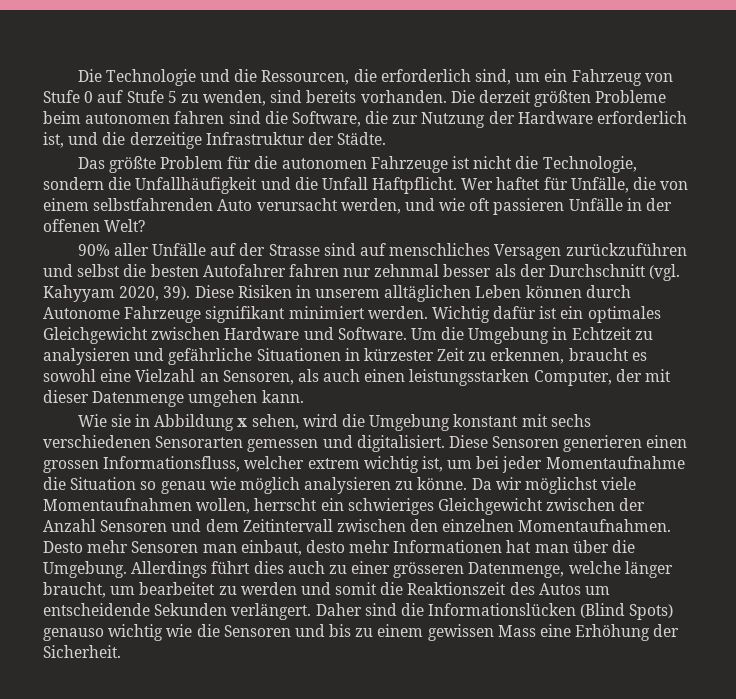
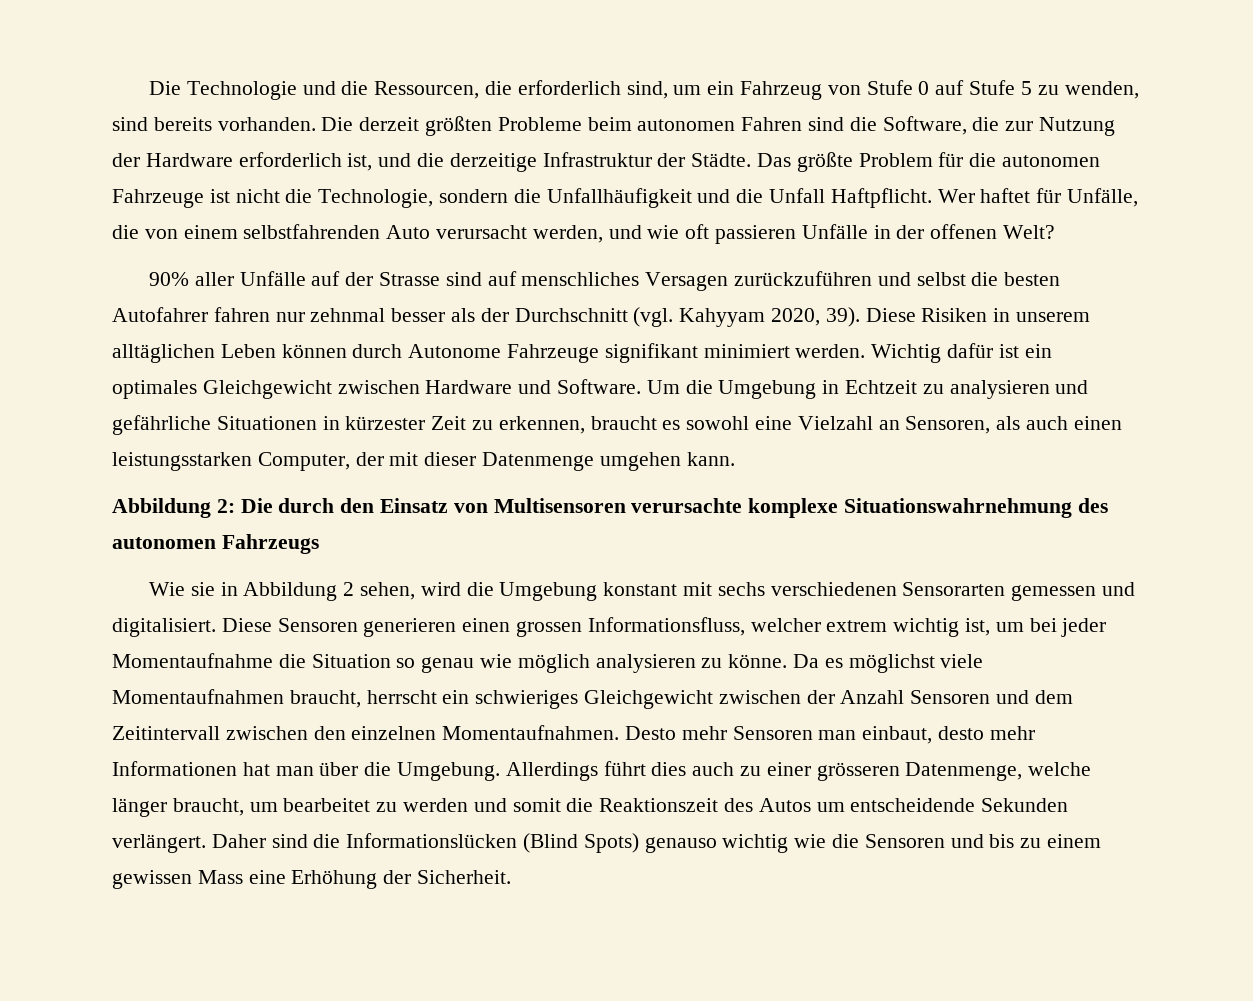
[174,111,225,124] fahren -> [741,117,803,131] Fahren
(387, 138) // -> (752, 160) none
(304, 396) none -> [112,498,1108,518] [112,534,319,554] // Abbildung 2: Die durch den Einsatz von Multisensoren verursachte komplexe Situationswahrnehmung des autonomen Fahrzeugs
[237,418,248,427] x -> [343,582,355,596] 2
[495,477,522,490] wir -> [824,658,843,668] es
[196,498,251,514] wollen, -> [289,690,361,708] braucht,

